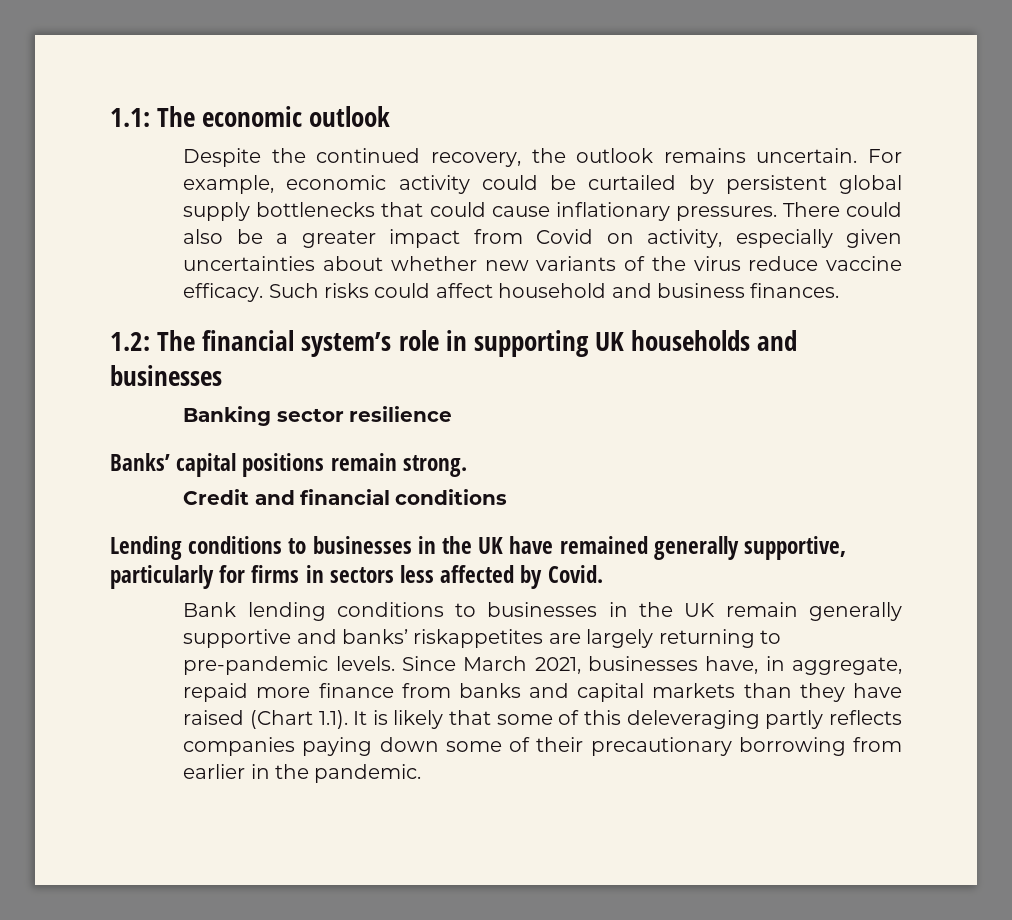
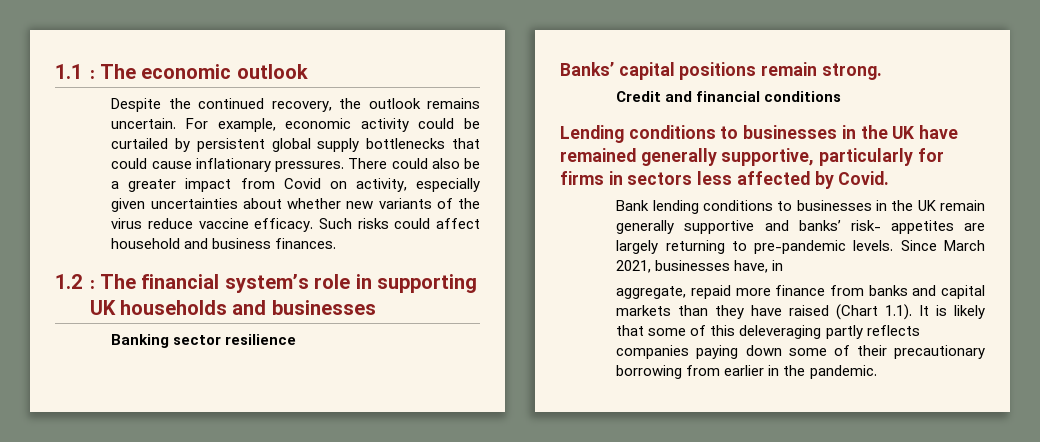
[110,108,150,127] 1.1: -> [55,64,95,79] 1.1 :
[110,332,150,351] 1.2: -> [55,274,95,289] 1.2 :
[413,629,544,648] riskappetites -> [850,220,954,234] risk- appetites
(785, 663) none -> (784, 265) //

